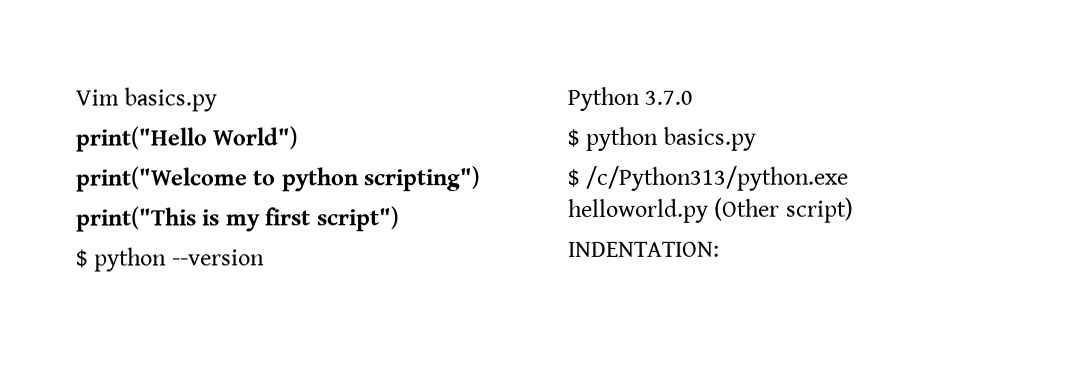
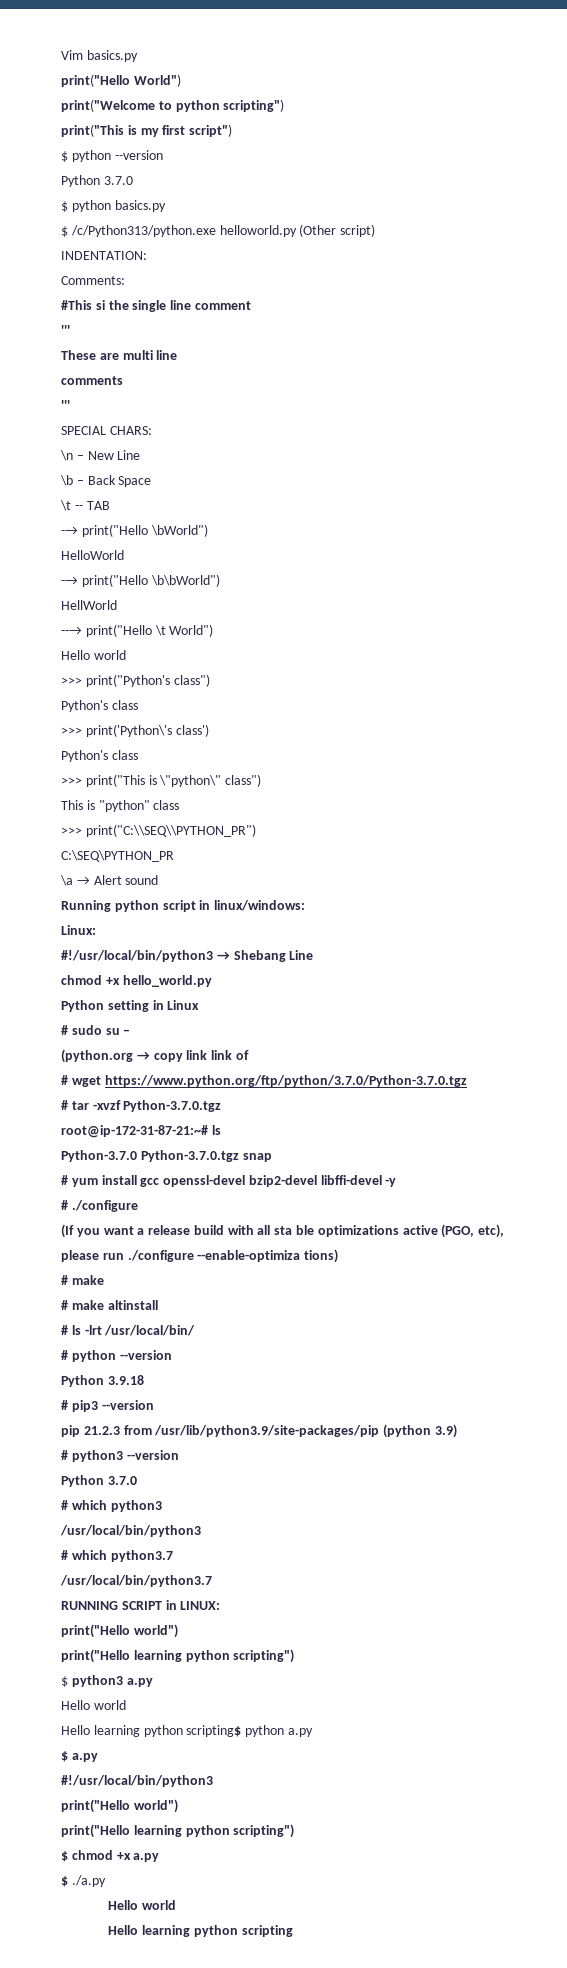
(720, 249) none -> [61,276,125,285] [61,300,251,312] [61,325,70,335] [61,350,178,360] [61,376,123,385] [61,400,70,410] [61,426,152,435] [60,450,141,461] [60,475,152,487] [60,500,110,511] [61,524,208,537] [61,550,124,560] [61,574,220,587] [61,600,117,610] [61,624,214,637] [61,650,126,660] [61,674,210,687] [61,700,138,712] [61,724,209,737] [61,750,138,762] [61,774,262,787] [61,800,180,812] [61,824,256,837] [61,850,174,862] [60,875,159,886] [61,900,306,912] [61,925,96,935] [61,950,314,962] [61,975,212,987] [61,1000,200,1012] [61,1025,131,1035] [61,1049,249,1063] [61,1075,467,1087] [61,1100,222,1112] [61,1125,221,1138] [61,1150,272,1162] [61,1175,397,1187] [61,1200,138,1212] [61,1224,505,1238] [61,1249,339,1263] [61,1275,104,1285] [61,1300,158,1310] [61,1325,196,1336] [61,1350,172,1362] [61,1375,144,1387] [61,1400,154,1412] [61,1424,457,1438] [61,1450,179,1462] [61,1475,137,1487] [61,1500,162,1512] [60,1525,201,1537] [61,1550,173,1562] [60,1575,212,1587] [61,1600,221,1610] [61,1624,178,1638] [61,1649,295,1663] [61,1675,153,1687] [61,1700,126,1710] [61,1725,313,1737] [61,1751,98,1762] [61,1775,213,1787] [61,1799,178,1813] [61,1824,295,1838] [61,1850,160,1862] [61,1875,106,1887] [108,1900,177,1910] [108,1925,293,1937] // Comments: // #This si the single line comment // ''' // These are multi line // comments // ''' // SPECIAL CHARS: // \n – New Line // \b – Back Space // \t -- TAB // -→ print("Hello \bWorld") // HelloWorld // -→ print("Hello \b\bWorld") // HellWorld // --→ print("Hello \t World") // Hello world // >>> print("Python's class") // Python's class // >>> print('Python\'s class') // Python's class // >>> print("This is \"python\" class") // This is "python" class // >>> print("C:\\SEQ\\PYTHON_PR") // C:\SEQ\PYTHON_PR // \a → Alert sound // Running python script in linux/windows: // Linux: // #!/usr/local/bin/python3 → Shebang Line // chmod +x hello_world.py // Python setting in Linux // # sudo su – // (python.org → copy link link of // # wget https://www.python.org/ftp/python/3.7.0/Python-3.7.0.tgz // # tar -xvzf Python-3.7.0.tgz // root@ip-172-31-87-21:~# ls // Python-3.7.0 Python-3.7.0.tgz snap // # yum install gcc openssl-devel bzip2-devel libffi-devel -y // # ./configure // (If you want a release build with all sta ble optimizations active (PGO, etc), // please run ./configure --enable-optimiza tions) // # make // # make altinstall // # ls -lrt /usr/local/bin/ // # python --version // Python 3.9.18 // # pip3 --version // pip 21.2.3 from /usr/lib/python3.9/site-packages/pip (python 3.9) // # python3 --version // Python 3.7.0 // # which python3 // /usr/local/bin/python3 // # which python3.7 // /usr/local/bin/python3.7 // RUNNING SCRIPT in LINUX: // print("Hello world") // print("Hello learning python scripting") // $ python3 a.py // Hello world // Hello learning python scripting$ python a.py // $ a.py // #!/usr/local/bin/python3 // print("Hello world") // print("Hello learning python scripting") // $ chmod +x a.py // $ ./a.py // Hello world // Hello learning python scripting

